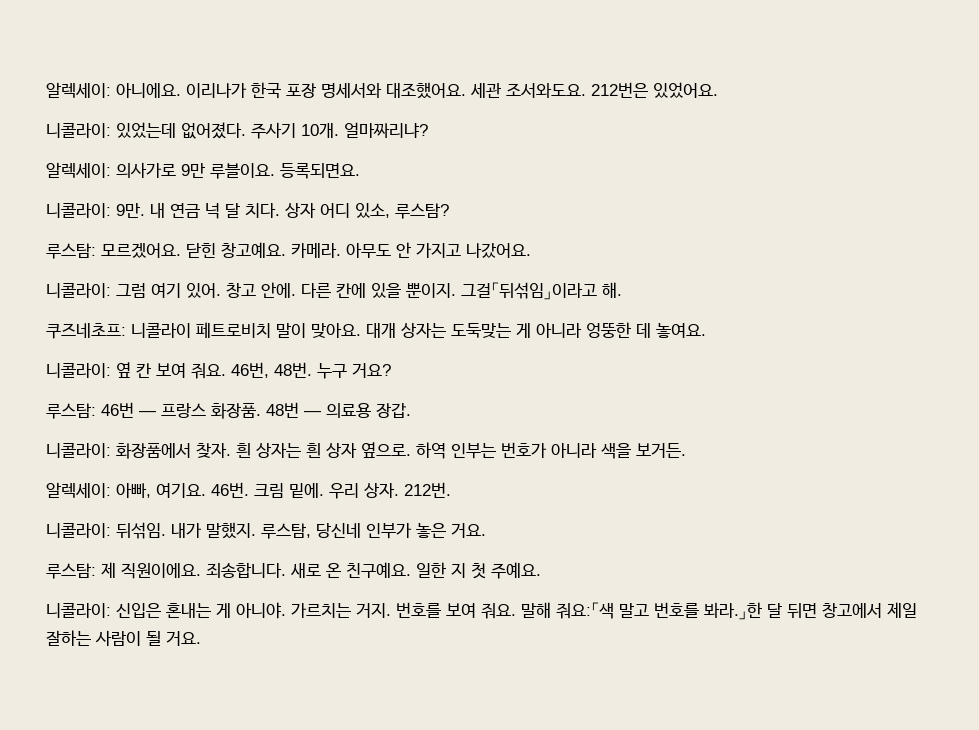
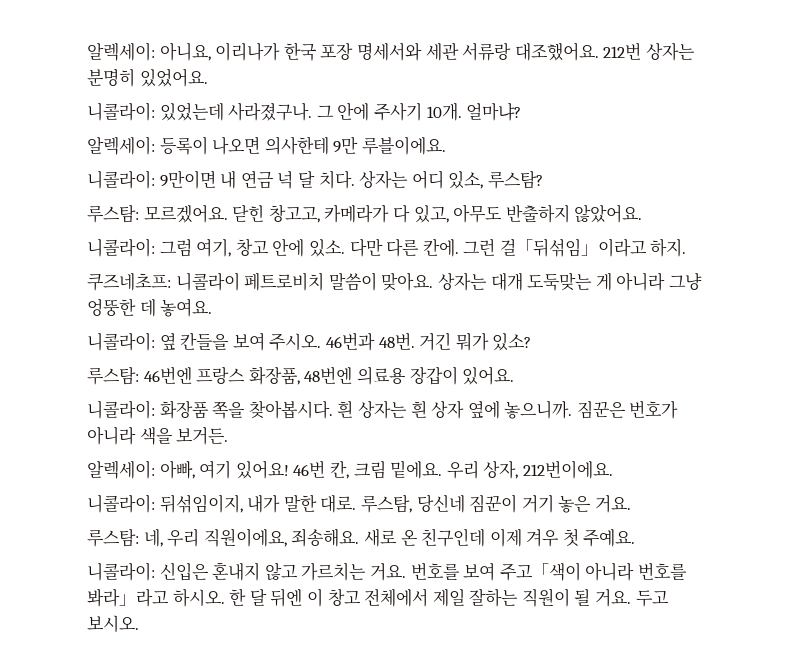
[46,82,181,98] 알렉세이: 아니에요. -> [87,42,211,61] 알렉세이: 아니요,
[386,82,648,99] 대조했어요. 세관 조서와도요. 212번은 -> [425,42,695,61] [87,68,135,87] 세관 서류랑 대조했어요. 212번 상자는 분명히
[181,122,246,139] 없어졌다. -> [228,102,370,121] 사라졌구나. 그 안에
[344,122,428,138] [46,162,360,179] [46,203,145,218] 얼마짜리냐? // 알렉세이: 의사가로 9만 루블이요. 등록되면요. // 니콜라이: 9만. -> [466,102,522,121] [87,136,446,155] [87,170,216,189] 얼마냐? // 알렉세이: 등록이 나오면 의사한테 9만 루블이에요. // 니콜라이: 9만이면
[285,203,316,218] 상자 -> [359,171,409,189] 상자는
[221,242,531,258] [46,282,491,298] 창고예요. 카메라. 아무도 안 가지고 나갔어요. // 니콜라이: 그럼 여기 있어. 창고 안에. 다른 칸에 있을 뿐이지. 그걸 -> [268,204,643,223] [87,238,516,257] 창고고, 카메라가 다 있고, 아무도 반출하지 않았어요. // 니콜라이: 그럼 여기, 창고 안에 있소. 다만 다른 칸에. 그런 걸
[602,282,622,298] 해. -> [650,239,687,257] 하지.
[276,323,446,338] 말이 맞아요. 대개 상자는 -> [328,272,523,291] 말씀이 맞아요. 상자는 대개
(582, 330) none -> [668,273,702,290] 그냥
[136,362,391,379] [46,402,411,419] [46,443,231,459] 칸 보여 줘요. 46번, 48번. 누구 거요? // 루스탐: 46번 — 프랑스 화장품. 48번 — 의료용 장갑. // 니콜라이: 화장품에서 찾자. -> [180,332,532,351] [87,366,515,385] [87,400,333,419] 칸들을 보여 주시오. 46번과 48번. 거긴 뭐가 있소? // 루스탐: 46번엔 프랑스 화장품, 48번엔 의료용 장갑이 있어요. // 니콜라이: 화장품 쪽을 찾아봅시다.
[361,442,496,459] 옆으로. 하역 인부는 -> [467,401,626,419] 옆에 놓으니까. 짐꾼은
[156,482,451,499] [46,522,486,539] [46,562,541,579] [46,602,882,620] 여기요. 46번. 크림 밑에. 우리 상자. 212번. // 니콜라이: 뒤섞임. 내가 말했지. 루스탐, 당신네 인부가 놓은 거요. // 루스탐: 제 직원이에요. 죄송합니다. 새로 온 친구예요. 일한 지 첫 주예요. // 니콜라이: 신입은 혼내는 게 아니야. 가르치는 거지. 번호를 보여 줘요. 말해 줘요:「색 말고 번호를 봐라.」한 달 뒤면 창고에서 -> [199,460,613,479] [87,494,631,513] [87,528,636,547] [87,562,687,581] [87,588,429,607] 여기 있어요! 46번 칸, 크림 밑에요. 우리 상자, 212번이에요. // 니콜라이: 뒤섞임이지, 내가 말한 대로. 루스탐, 당신네 짐꾼이 거기 놓은 거요. // 루스탐: 네, 우리 직원이에요, 죄송해요. 새로 온 친구인데 이제 겨우 첫 주예요. // 니콜라이: 신입은 혼내지 않고 가르치는 거요. 번호를 보여 주고「색이 아니라 번호를 봐라」라고 하시오. 한 달 뒤엔 이 창고 전체에서
[95,630,141,646] 사람이 -> [521,588,570,607] 직원이
(201, 638) none -> [635,590,669,607] [87,615,139,632] 두고 보시오.

